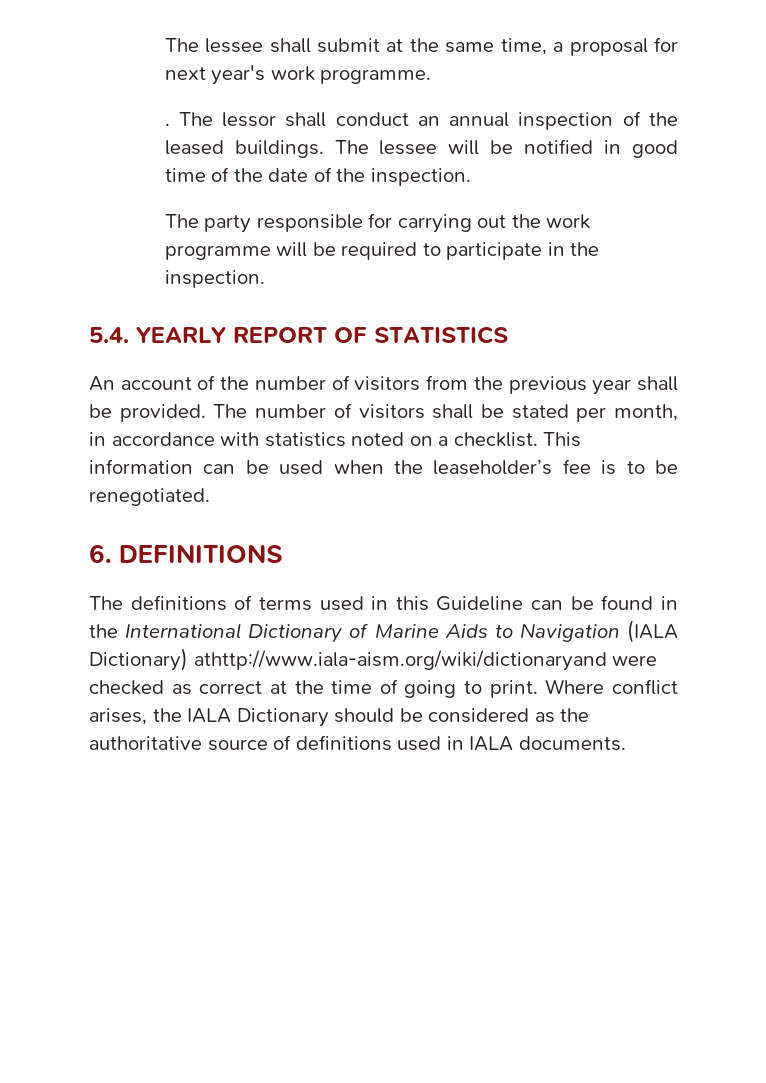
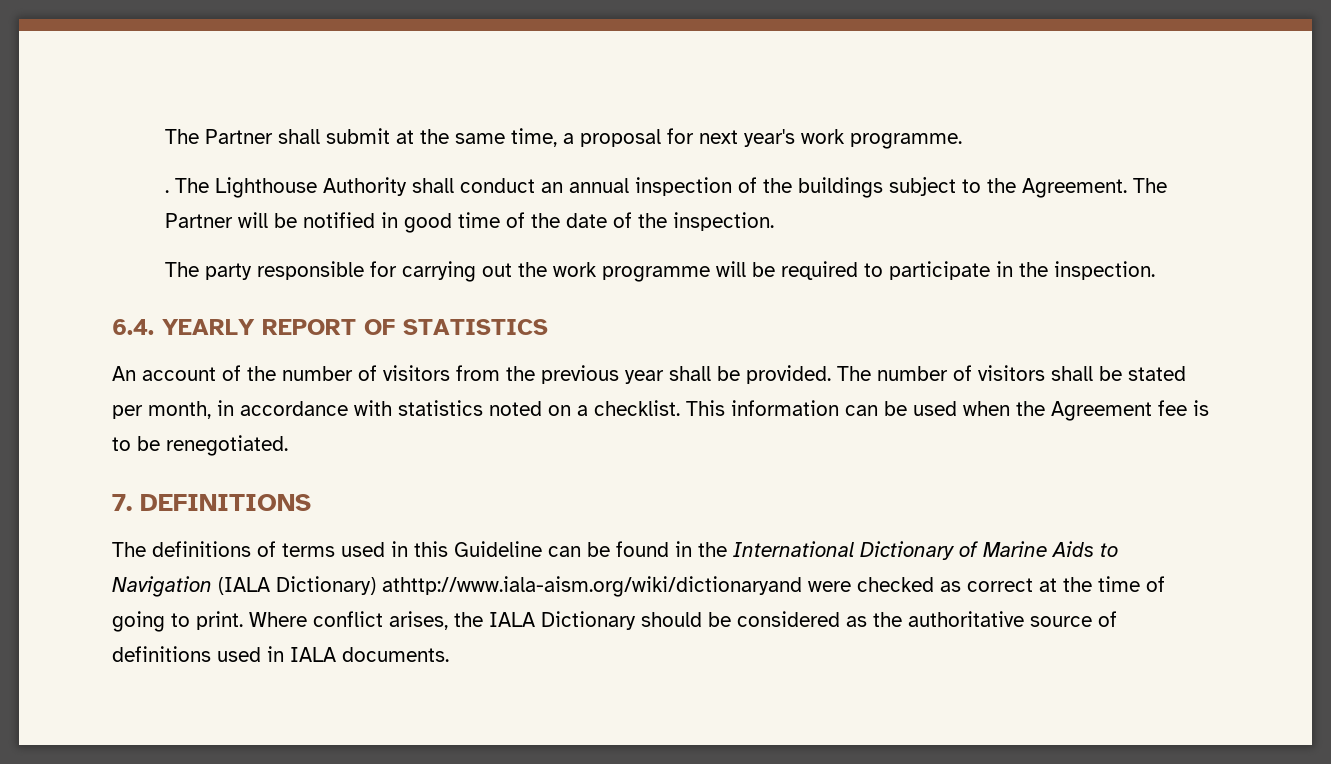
[164,38,264,53] The lessee -> [165,129,274,144] The Partner
[222,112,277,127] lessor -> [215,177,408,198] Lighthouse Authority
[164,140,438,158] leased buildings. The lessee -> [798,177,1168,198] [165,213,234,228] buildings subject to the Agreement. The Partner
[89,327,129,343] 5.4. -> [112,319,154,335] 6.4.
[433,459,553,475] leaseholder’s -> [1051,401,1152,421] Agreement
[89,544,112,563] 6. -> [112,494,132,511] 7.

